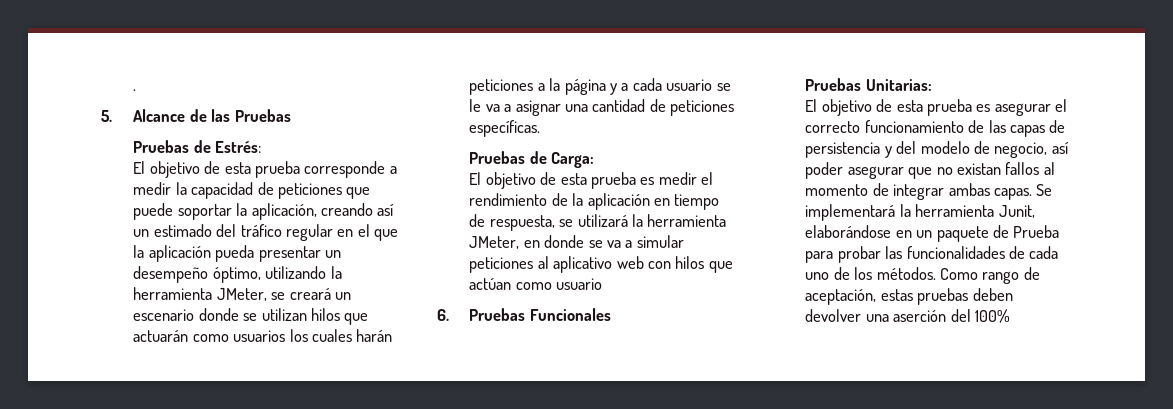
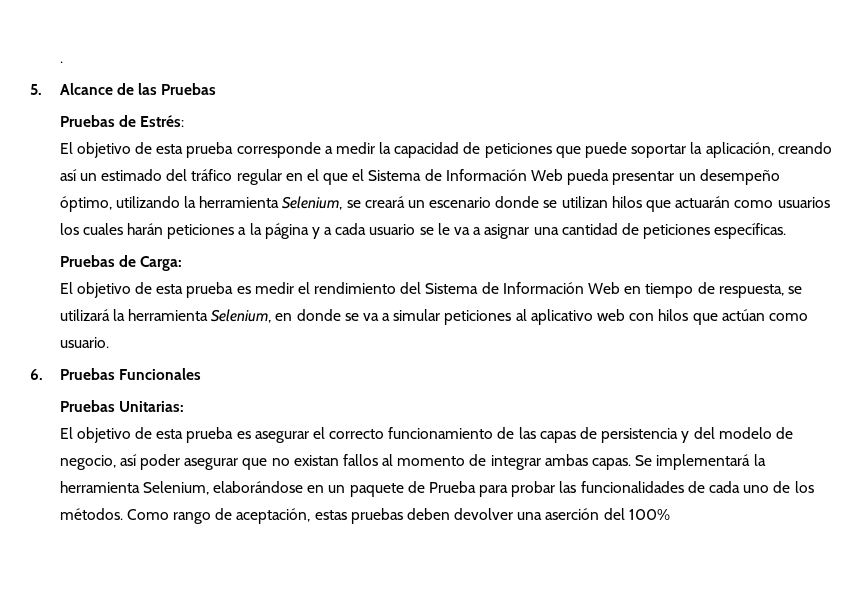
[133,245,211,262] la aplicación -> [352,169,564,181] el Sistema de Información Web
[216,288,267,301] JMeter, -> [282,196,343,210] Selenium,
[551,193,650,210] de la aplicación -> [400,282,621,294] del Sistema de Información Web
[469,236,520,249] JMeter, -> [211,309,272,323] Selenium,
[556,278,603,290] usuario -> [59,337,109,348] usuario.
[998,205,1035,218] Junit, -> [142,481,209,495] Selenium,

